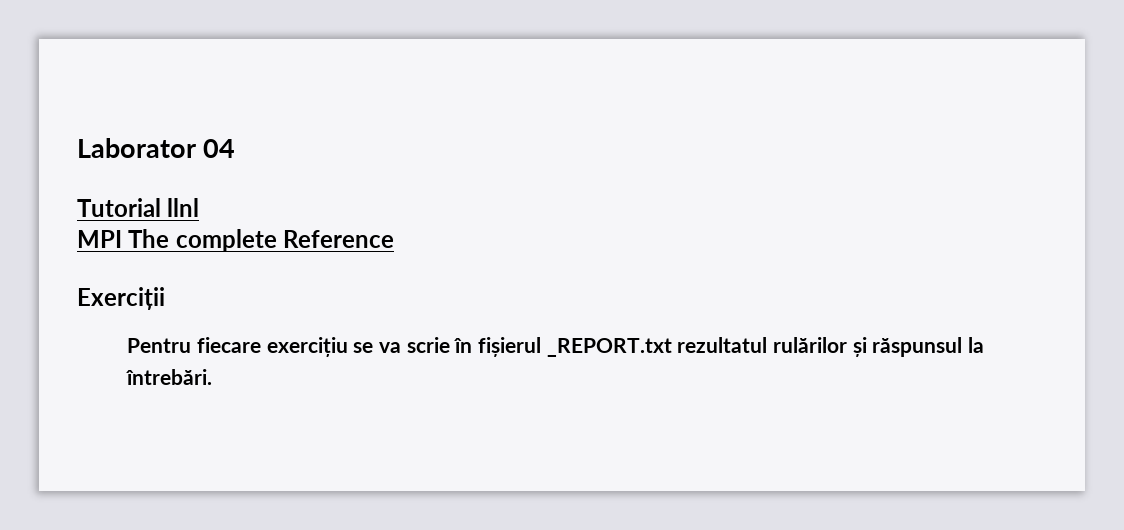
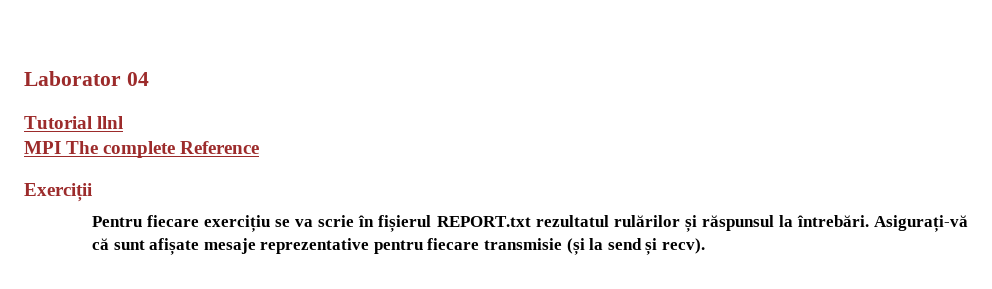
[546,338,672,357] _REPORT.txt -> [436,216,531,227] REPORT.txt
(213, 377) none -> [873,215,968,232] [91,238,706,255] Asigurați-vă că sunt afișate mesaje reprezentative pentru fiecare transmisie (și la send și recv).

